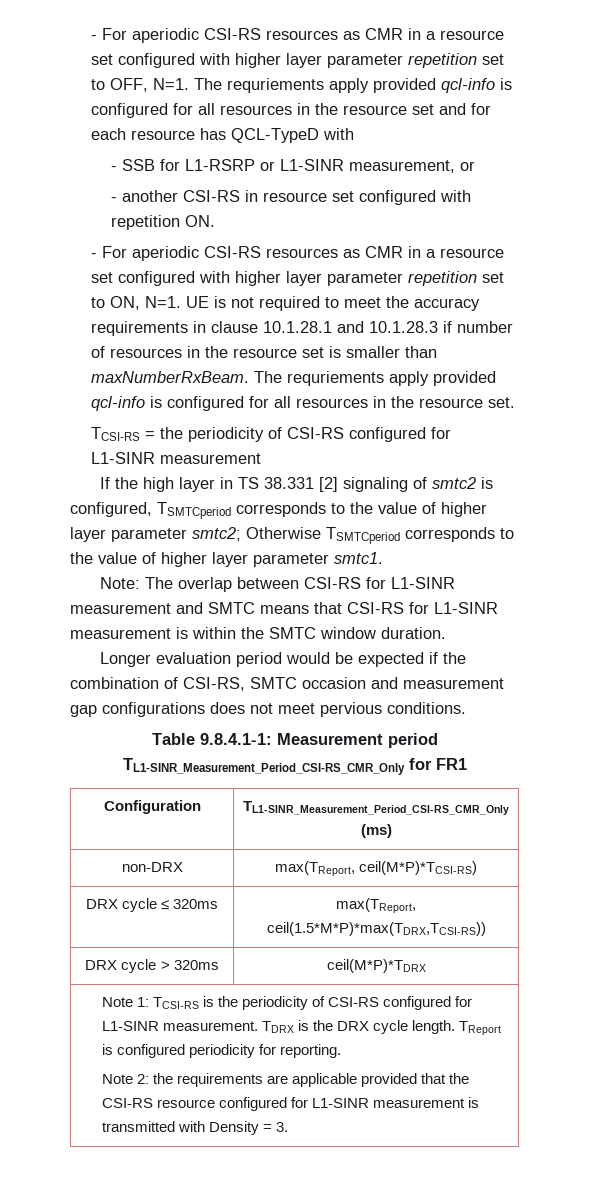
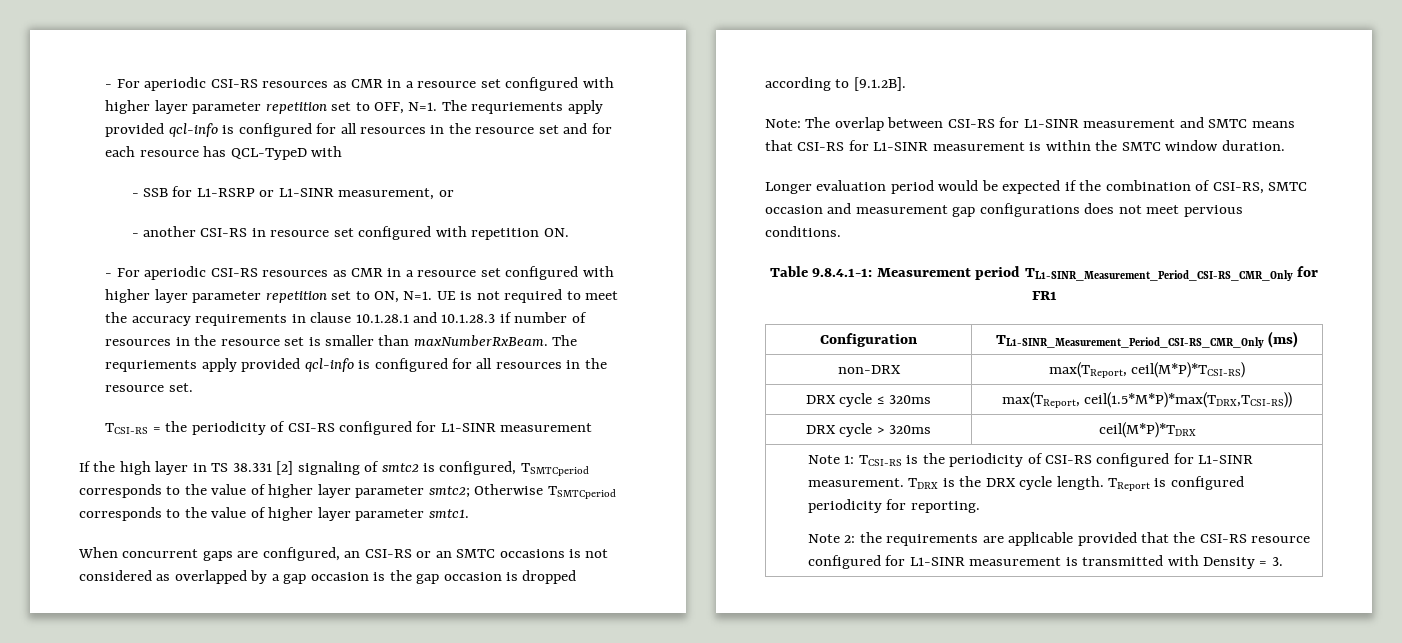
(383, 558) none -> [78,547,609,561] [79,570,577,584] [765,77,906,91] // When concurrent gaps are configured, an CSI-RS or an SMTC occasions is not considered as overlapped by a gap occasion is the gap occasion is dropped according to [9.1.2B].

